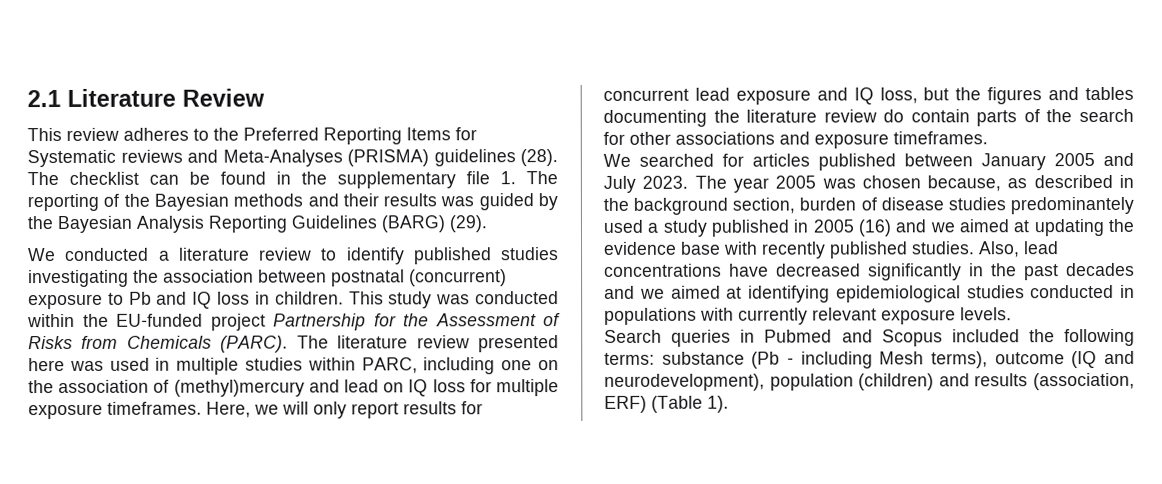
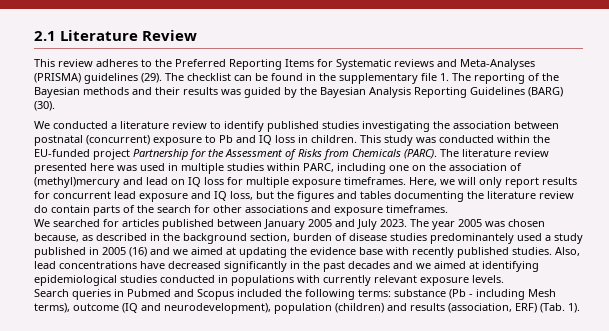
[520,149,558,167] (28). -> [141,73,162,83] (29).
[449,215,487,233] (29). -> [34,101,55,111] (30).
[651,395,703,413] (Table -> [540,303,565,313] (Tab.

